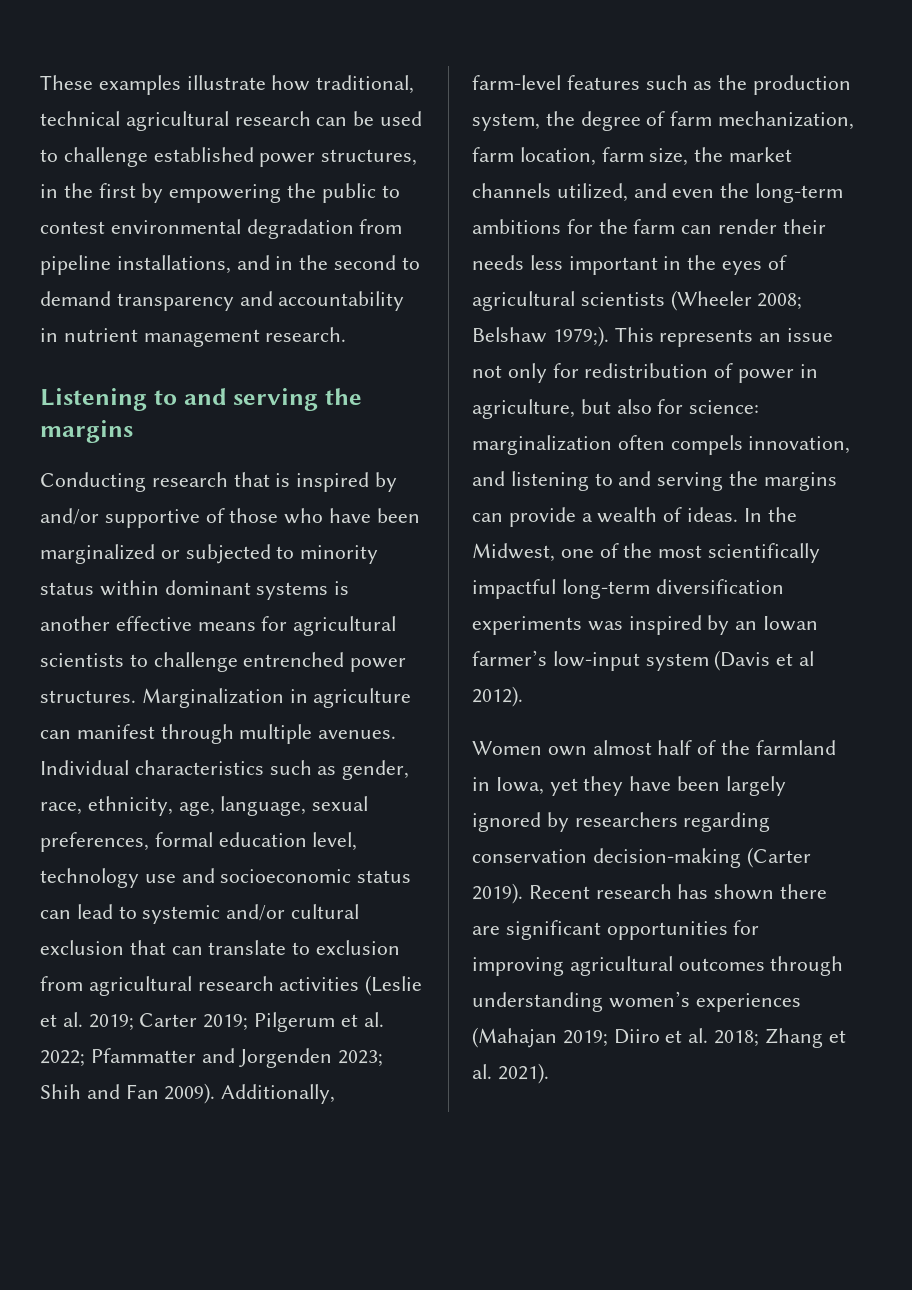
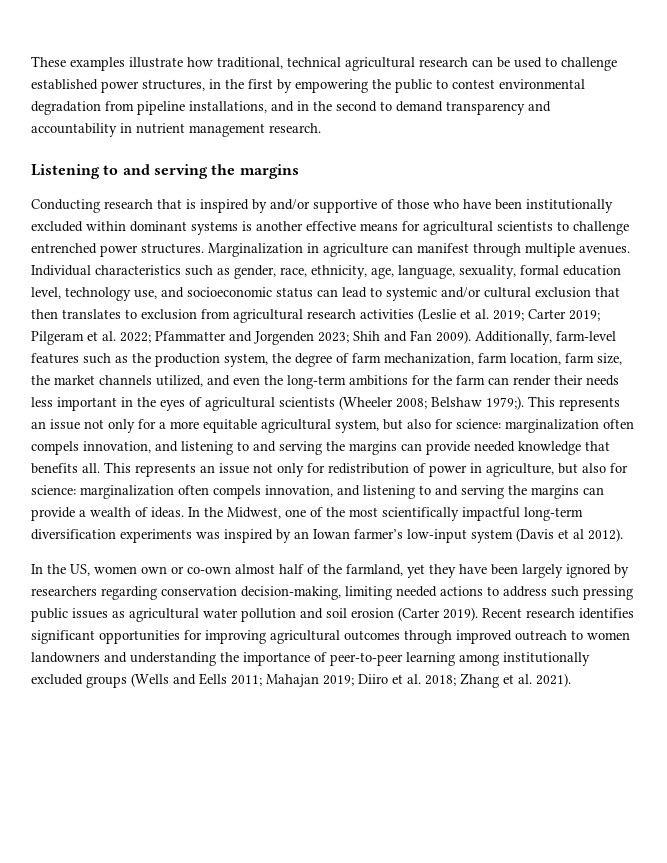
[40,544,379,564] [40,582,94,595] marginalized or subjected to minority status -> [526,199,613,213] [31,221,83,232] institutionally excluded
[312,796,369,811] [40,832,149,852] sexual preferences, -> [459,265,516,279] sexuality,
[144,874,176,883] use -> [134,290,157,299] use,
[171,940,287,955] can translate -> [31,309,121,319] then translates
[254,1012,336,1032] Pilgerum -> [31,331,84,345] Pilgeram
(579, 370) none -> [159,419,634,433] [31,441,610,455] [31,462,325,477] a more equitable agricultural system, but also for science: marginalization often compels innovation, and listening to and serving the margins can provide needed knowledge that benefits all. This represents an issue not only for
[472,741,587,756] Women own -> [31,564,231,576] In the US, women own or co-own
[755,740,836,755] [472,777,544,795] farmland in Iowa, -> [346,564,403,576] farmland,
[592,847,811,868] [472,883,828,904] [472,926,500,935] decision-making (Carter 2019). Recent research has shown there are -> [241,586,633,600] [31,607,634,622] decision-making, limiting needed actions to address such pressing public issues as agricultural water pollution and soil erosion (Carter 2019). Recent research identifies
[472,991,801,1012] [472,1027,557,1048] understanding women’s experiences (Mahajan -> [456,630,630,644] [31,652,590,666] [31,673,319,688] improved outreach to women landowners and understanding the importance of peer-to-peer learning among institutionally excluded groups (Wells and Eells 2011; Mahajan

